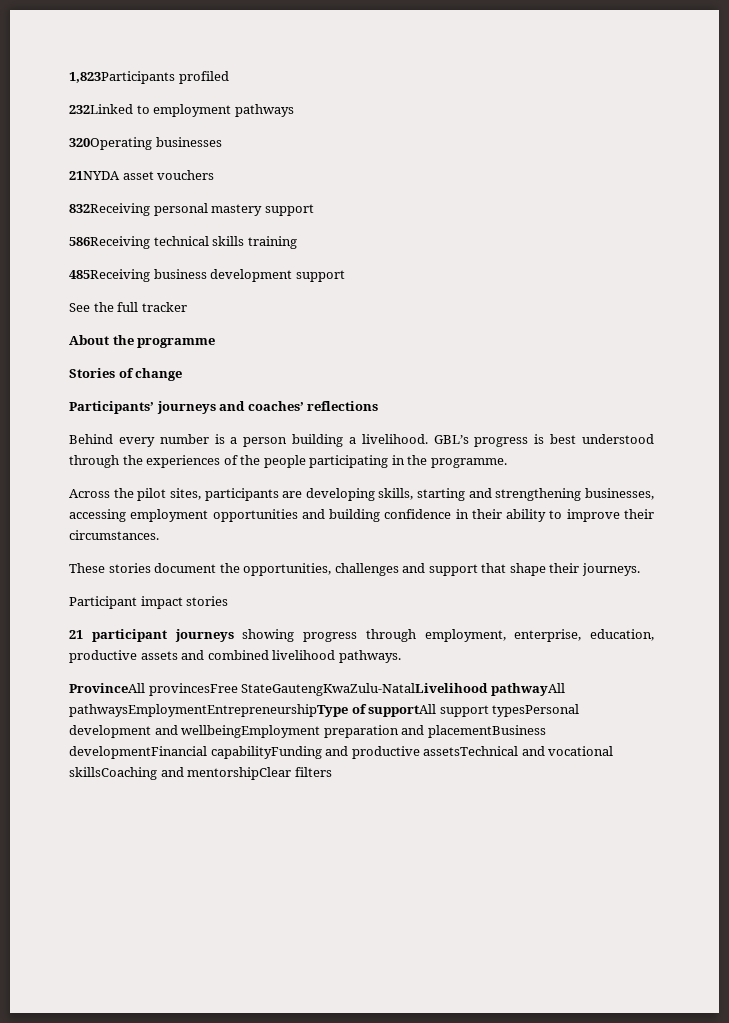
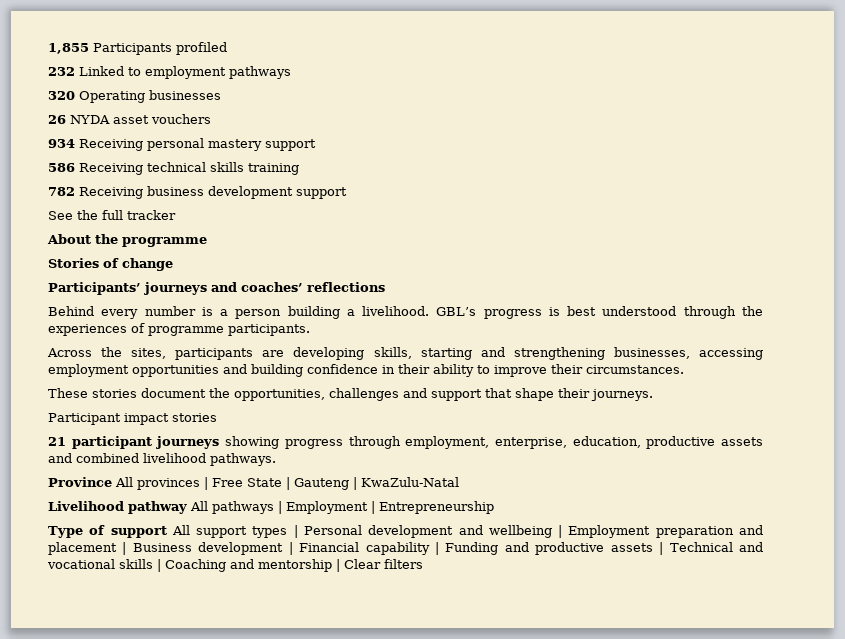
[69,71,175,84] 1,823Participants -> [48,43,172,55] 1,855 Participants
[69,104,133,114] 232Linked -> [48,66,124,76] 232 Linked
[69,137,152,150] 320Operating -> [48,91,145,103] 320 Operating
[69,171,120,180] 21NYDA -> [48,115,110,124] 26 NYDA
[69,203,150,216] 832Receiving -> [48,139,143,151] 934 Receiving
[69,236,150,249] 586Receiving -> [48,163,143,175] 586 Receiving
[69,269,150,282] 485Receiving -> [48,187,143,199] 782 Receiving
[240,455,507,468] the people participating in the programme. -> [148,324,310,336] programme participants.
[137,488,167,501] pilot -> (123, 352) none
[69,683,565,696] [69,704,580,717] [69,725,546,738] [69,746,614,759] [69,767,292,780] ProvinceAll provincesFree StateGautengKwaZulu-NatalLivelihood pathwayAll pathwaysEmploymentEntrepreneurshipType of supportAll support typesPersonal development and wellbeingEmployment preparation and placementBusiness developmentFinancial capabilityFunding and productive assetsTechnical and vocational skillsCoaching and mentorshipClear -> [48,477,459,490] [48,501,494,514] [48,525,763,538] [48,542,763,555] [47,559,381,572] Province All provinces | Free State | Gauteng | KwaZulu-Natal // Livelihood pathway All pathways | Employment | Entrepreneurship // Type of support All support types | Personal development and wellbeing | Employment preparation and placement | Business development | Financial capability | Funding and productive assets | Technical and vocational skills | Coaching and mentorship | Clear

